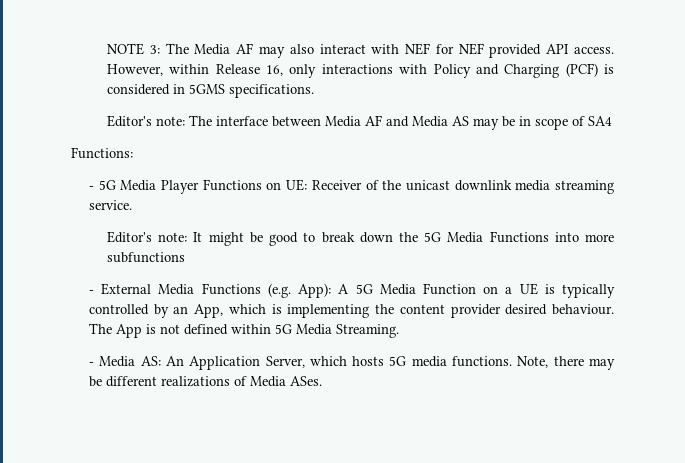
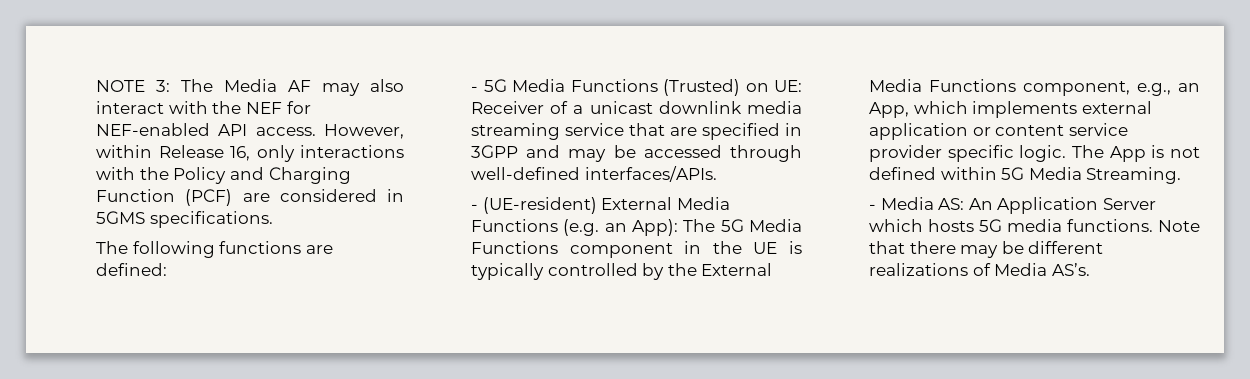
(400, 49) none -> [212,101,242,114] the
[458,43,542,58] NEF provided -> [96,123,211,136] NEF-enabled
(428, 69) none -> [139,167,169,180] the
[565,63,614,77] (PCF) is -> [96,189,270,206] Function (PCF) are
[107,115,613,130] [71,147,133,159] Editor's note: The interface between Media AF and Media AS may be in scope of SA4 // Functions: -> [96,241,333,258] [96,263,168,276] The following functions are defined:
[161,179,262,194] Player Functions -> [570,79,741,96] Functions (Trusted)
[382,180,402,190] the -> [573,105,584,114] a
[89,200,133,210] [107,231,614,246] [107,252,186,263] [89,290,95,294] service. // Editor's note: It might be good to break down the 5G Media Functions into more subfunctions // - -> [565,123,802,140] [471,145,802,162] [471,166,717,182] [471,197,597,214] service that are specified in 3GPP and may be accessed through well-defined interfaces/APIs. // - (UE-resident)
[298,283,513,298] App): A 5G Media Function on a -> [604,219,802,236] [471,241,742,258] an App): The 5G Media Functions component in the
[173,304,615,318] an App, which is implementing the content provider desired behaviour. -> [667,263,773,276] [869,79,1200,96] [869,101,1152,118] [869,123,1128,140] [869,145,1067,162] the External Media Functions component, e.g., an App, which implements external application or content service provider specific logic.
[265,356,305,368] Server, -> [1103,198,1157,210] Server
[517,356,549,368] Note, -> [1158,220,1200,232] [869,241,906,254] Note that
[290,376,323,386] ASes. -> [1051,263,1090,276] AS’s.

